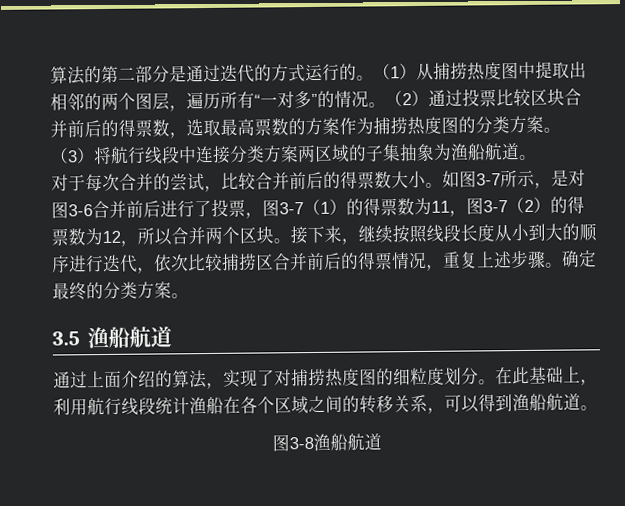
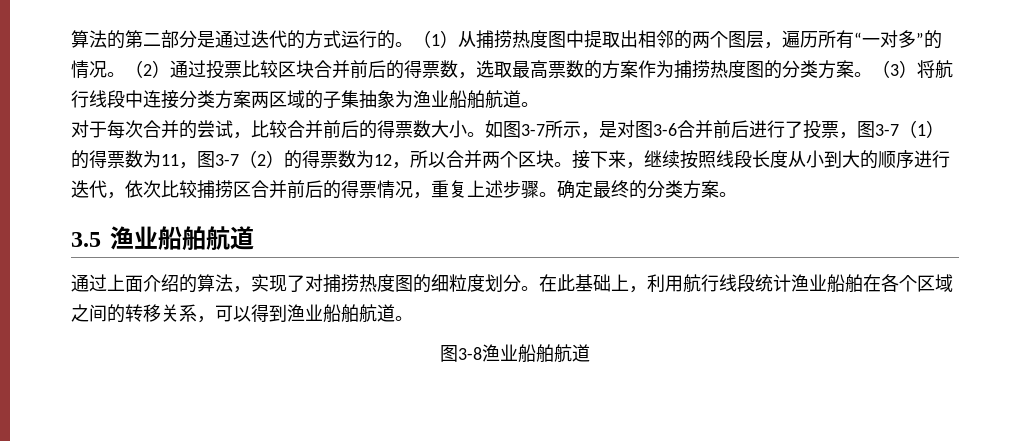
[467,143,486,161] 船 -> [431,90,485,109] 业船舶
[108,326,131,348] 船 -> [134,226,206,251] 业船舶
[206,396,224,415] 船 -> [809,274,863,293] 业船舶
[529,393,547,411] 船 -> [305,304,359,323] 业船舶
[330,433,348,451] 船 -> [500,344,554,363] 业船舶

